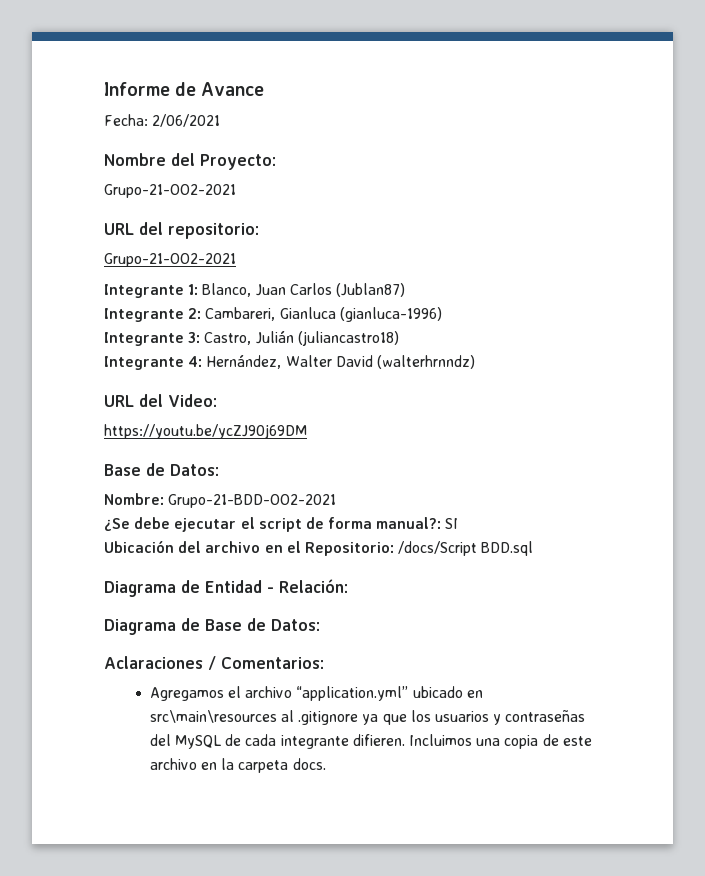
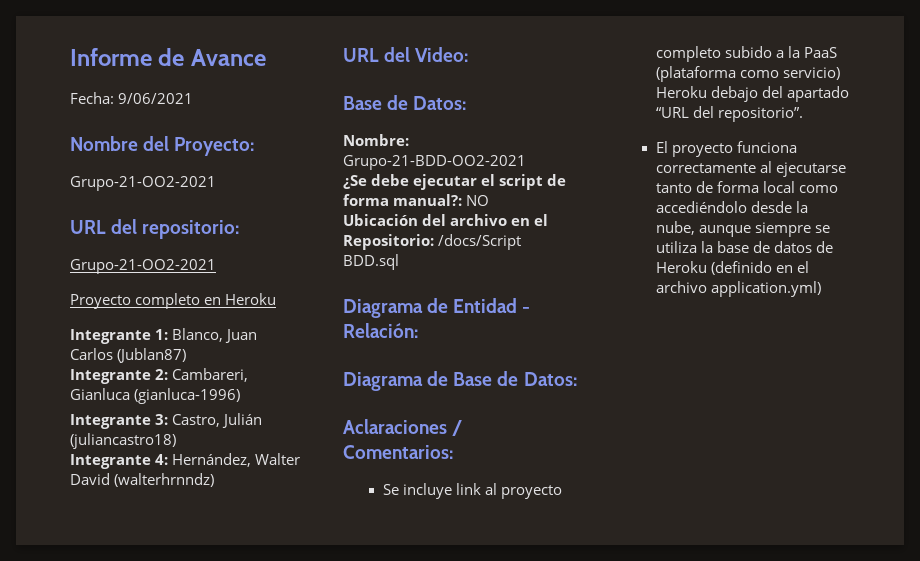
[152,114,221,127] 2/06/2021 -> [118,93,194,104] 9/06/2021
(236, 260) none -> [70,293,277,309] // Proyecto completo en Heroku
[104,424,307,439] // https://youtu.be/ycZJ90j69DM -> (469, 54) none
[445,518,459,529] SI -> [466,195,490,206] NO
[149,686,483,701] [149,710,586,725] [149,734,592,749] [149,758,326,773] Agregamos el archivo “application.yml” ubicado en src\main\resources al .gitignore ya que los usuarios y contraseñas del MySQL de cada integrante difieren. Incluimos una copia de este archivo en la carpeta docs. -> [382,483,562,499] [655,46,837,62] [655,66,840,82] [655,86,849,102] [655,106,803,122] [655,141,797,157] [655,161,846,177] [655,181,838,193] [655,201,808,213] [655,221,830,237] [655,241,833,253] [655,261,809,275] [655,281,821,297] Se incluye link al proyecto completo subido a la PaaS (plataforma como servicio) Heroku debajo del apartado “URL del repositorio”. // El proyecto funciona correctamente al ejecutarse tanto de forma local como accediéndolo desde la nube, aunque siempre se utiliza la base de datos de Heroku (definido en el archivo application.yml)

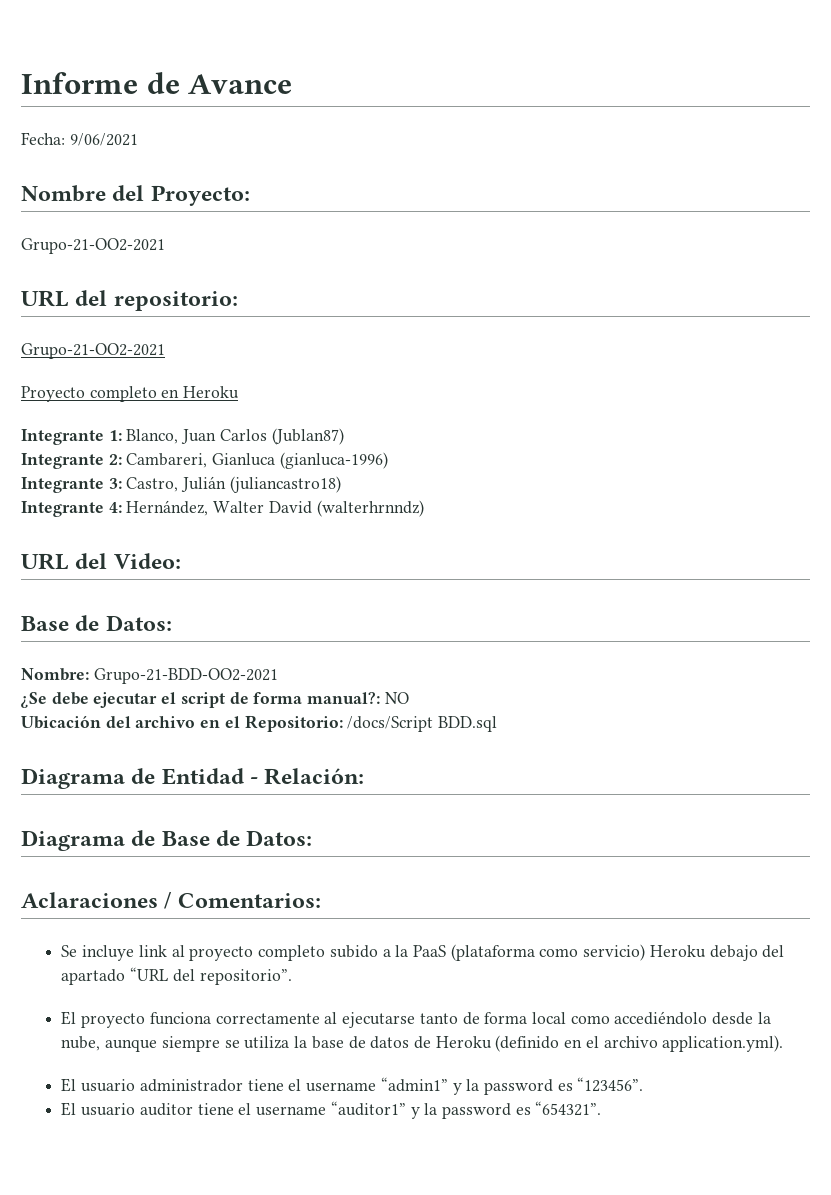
[710,281,821,297] application.yml) -> [662,1035,784,1052] [61,1077,644,1095] [61,1101,602,1119] application.yml). // El usuario administrador tiene el username “admin1” y la password es “123456”. // El usuario auditor tiene el username “auditor1” y la password es “654321”.

